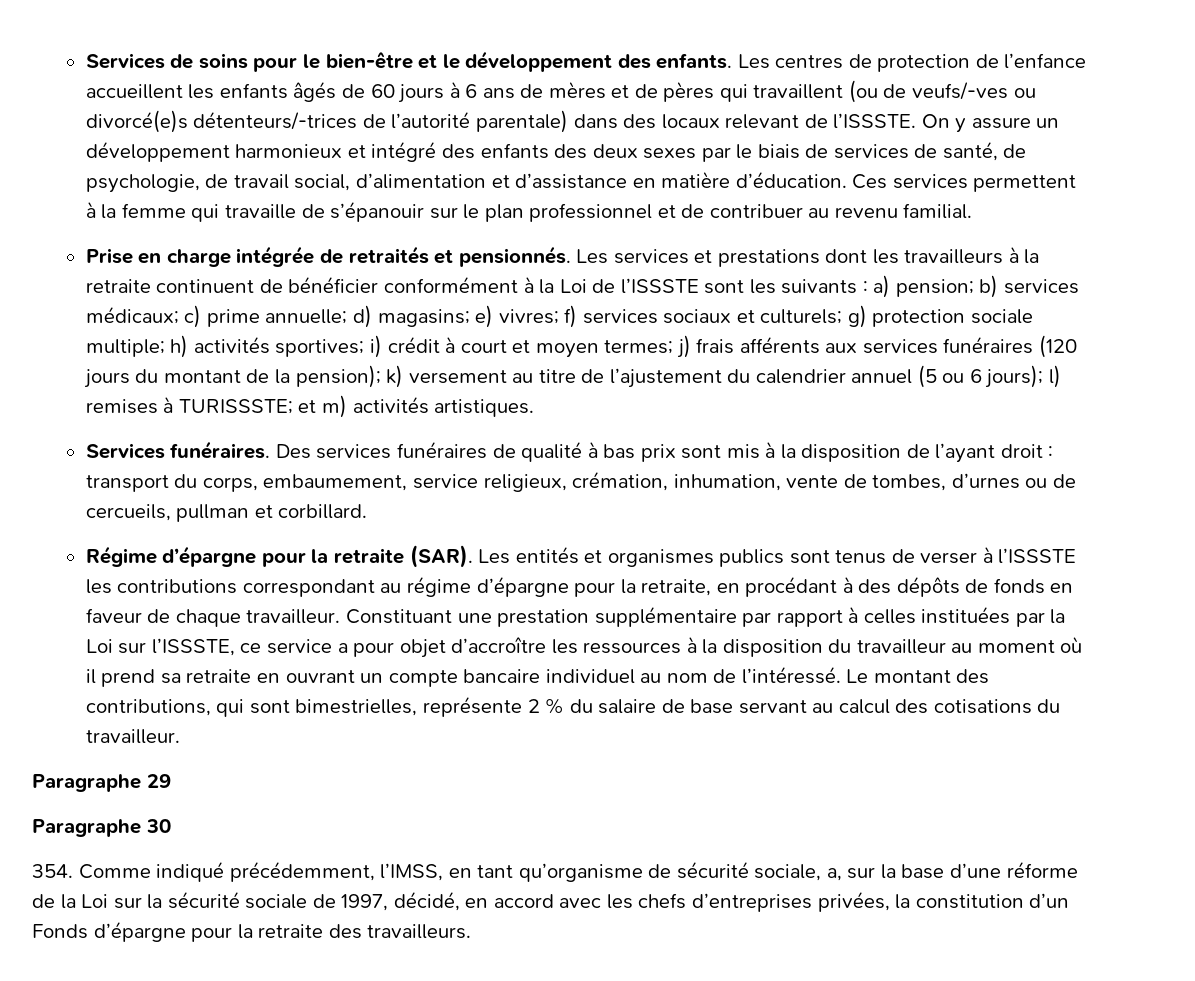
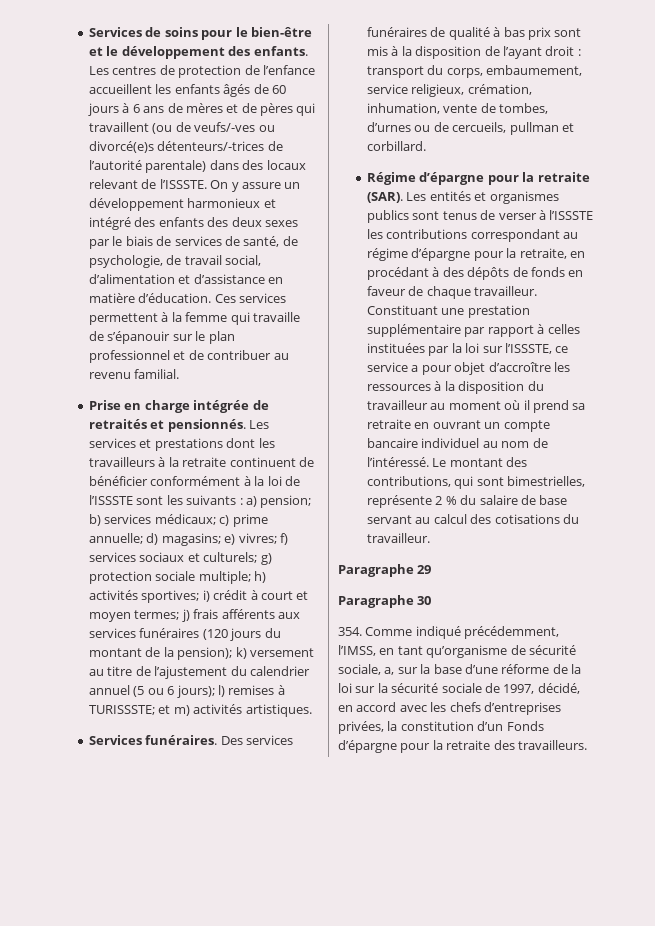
[559,279,587,293] Loi -> [267,476,282,486] loi
[85,639,113,653] Loi -> [465,343,480,353] loi
[81,894,109,908] Loi -> [338,683,352,693] loi

